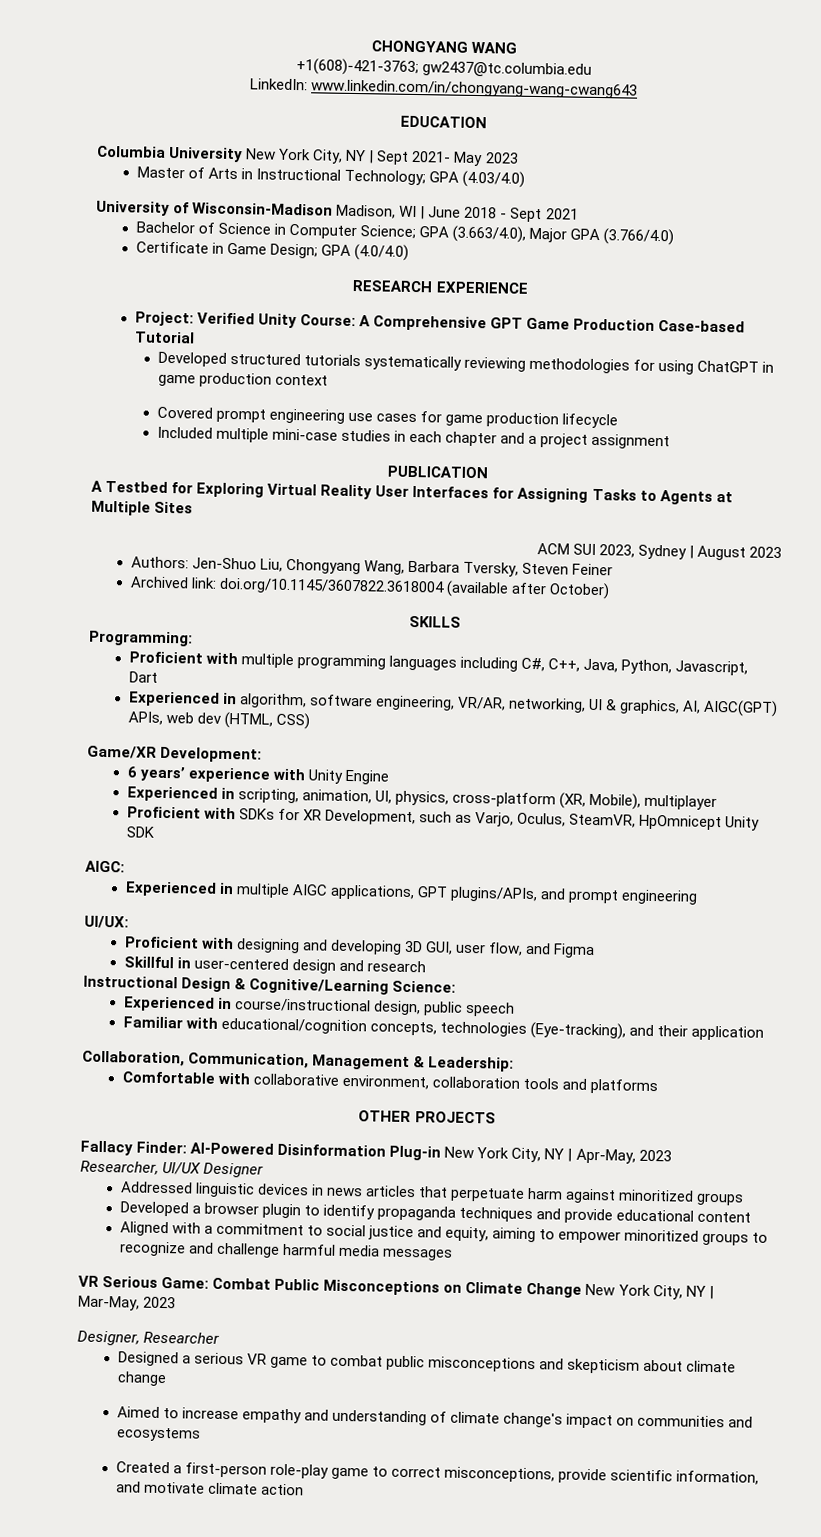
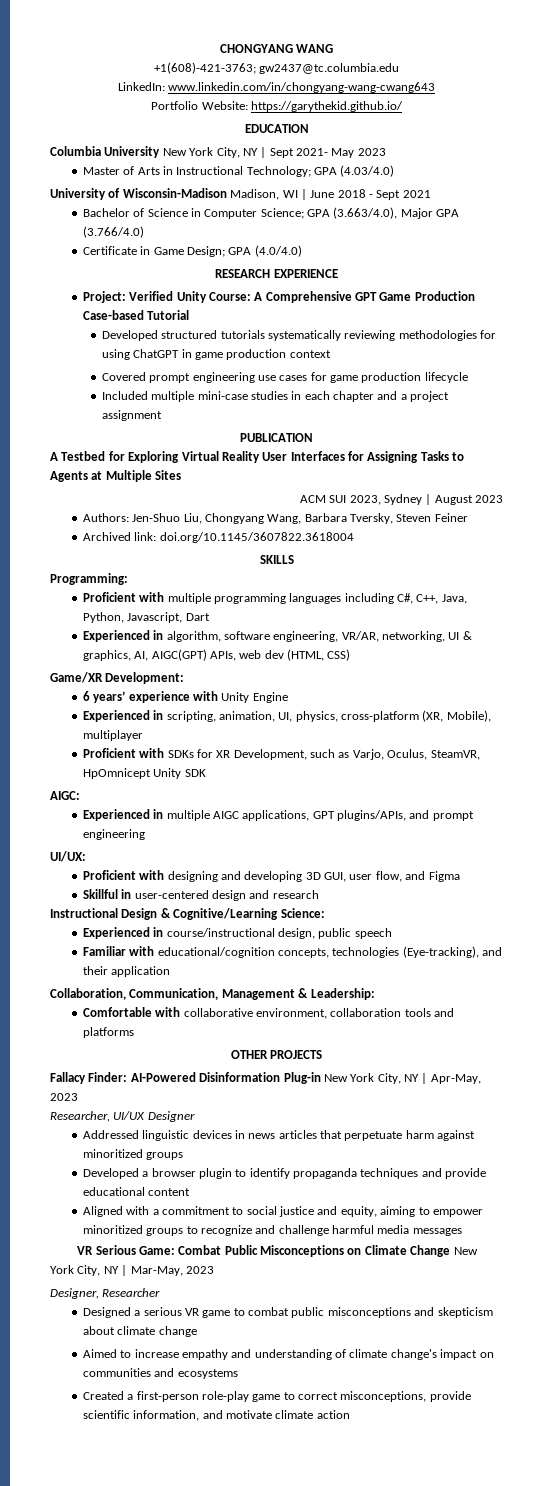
(639, 89) none -> [151,101,403,112] // Portfolio Website: https://garythekid.github.io/
[445,580,610,600] (available after October) -> (354, 537) none

